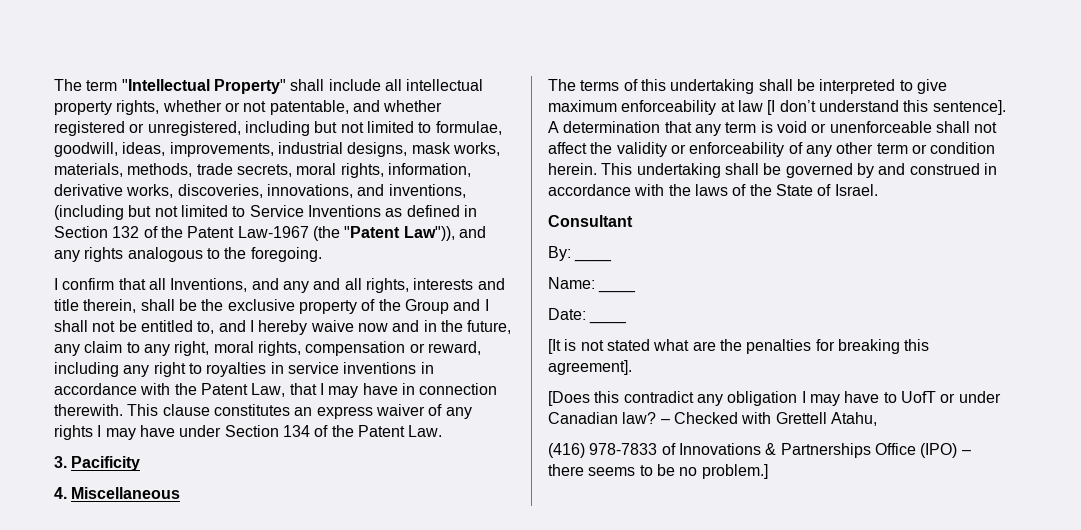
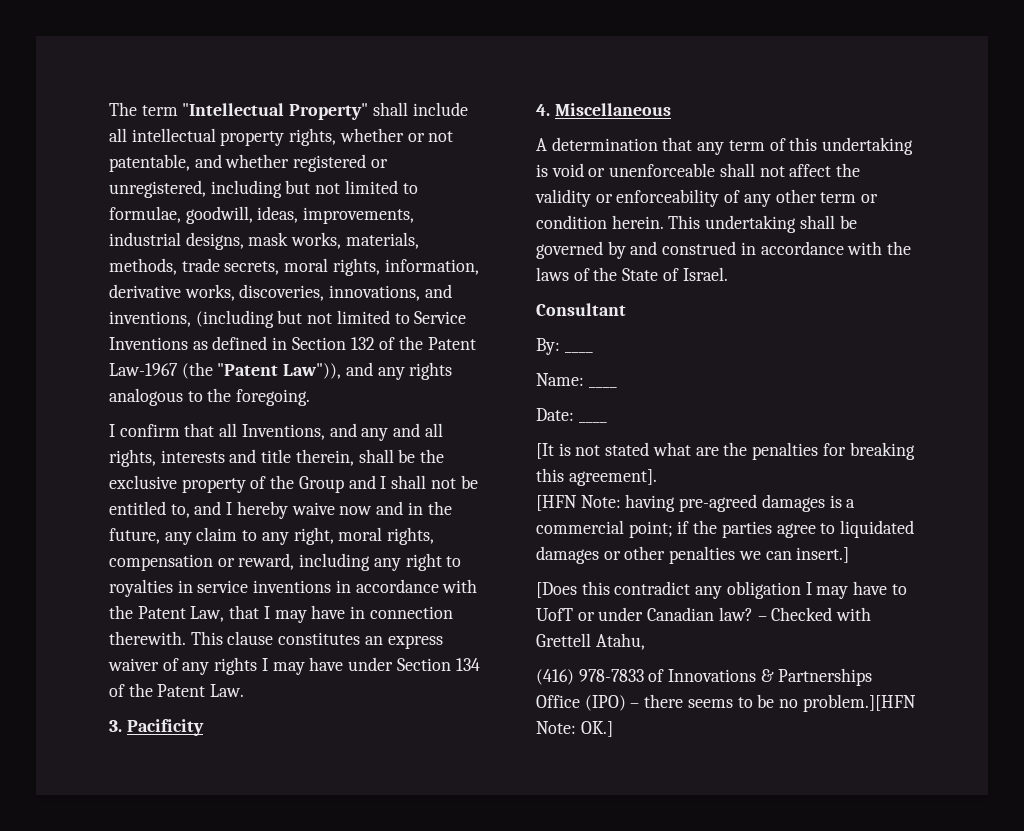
[548,79,947,94] [548,100,1006,115] The terms of this undertaking shall be interpreted to give maximum enforceability at law [I don’t understand this sentence]. -> (671, 109) none
(757, 127) none -> [769,137,914,155] of this undertaking
(632, 367) none -> [536,494,856,512] [536,520,915,538] [536,546,850,564] // [HFN Note: having pre-agreed damages is a commercial point; if the parties agree to liquidated damages or other penalties we can insert.]
[701,464,768,479] problem.] -> [802,694,916,712] [536,721,613,737] problem.][HFN Note: OK.]

